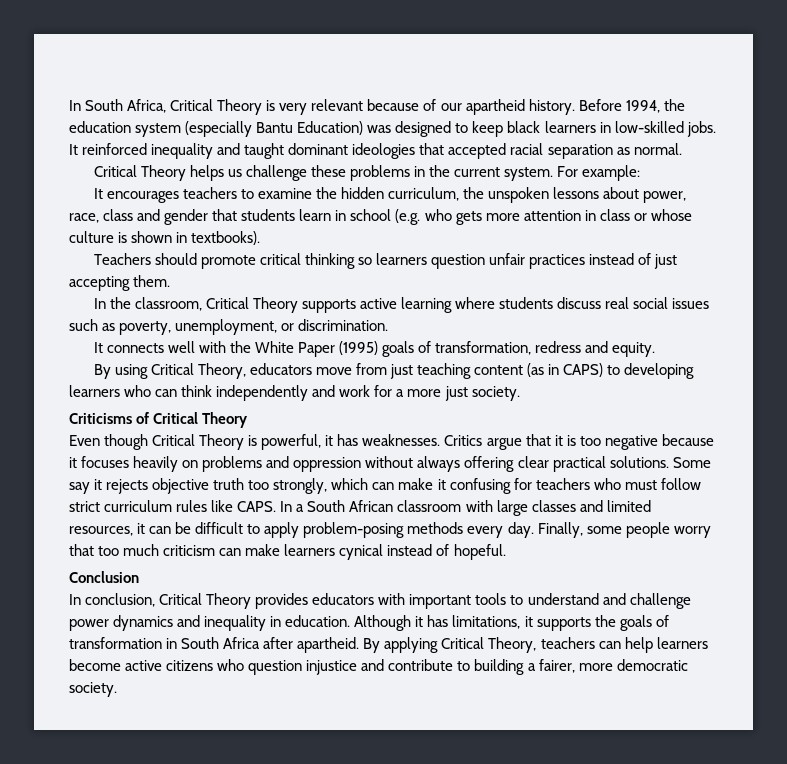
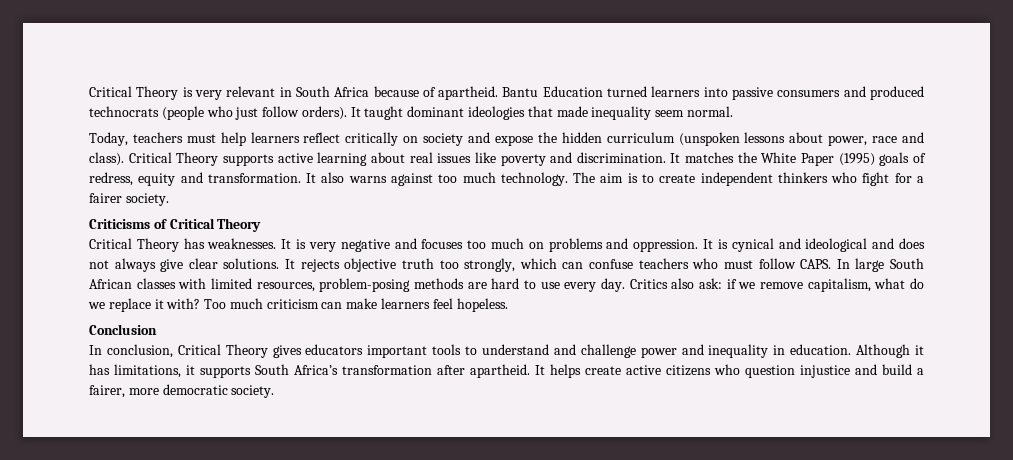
[69,99,167,113] In South Africa, -> (89, 91) none
[367,99,685,115] [69,121,716,137] [69,143,682,159] [93,165,641,181] [93,187,687,203] [69,209,692,225] [69,231,261,245] [93,253,678,269] [69,275,171,291] [93,297,202,311] because of our apartheid history. Before 1994, the education system (especially Bantu Education) was designed to keep black learners in low-skilled jobs. It reinforced inequality and taught dominant ideologies that accepted racial separation as normal. // Critical Theory helps us challenge these problems in the current system. For example: // It encourages teachers to examine the hidden curriculum, the unspoken lessons about power, race, class and gender that students learn in school (e.g. who gets more attention in class or whose culture is shown in textbooks). // Teachers should promote critical thinking so learners question unfair practices instead of just accepting them. // In the classroom, -> [279,86,924,100] [89,106,733,120] [89,132,925,146] [89,152,124,166] in South Africa because of apartheid. Bantu Education turned learners into passive consumers and produced technocrats (people who just follow orders). It taught dominant ideologies that made inequality seem normal. // Today, teachers must help learners reflect critically on society and expose the hidden curriculum (unspoken lessons about power, race and class).
[454,297,710,309] [69,319,389,335] [93,341,226,353] where students discuss real social issues such as poverty, unemployment, or discrimination. // It connects well with -> [370,152,735,166] about real issues like poverty and discrimination. It matches
[435,341,656,357] [93,363,695,379] [69,385,468,401] transformation, redress and equity. // By using Critical Theory, educators move from just teaching content (as in CAPS) to developing learners who can think independently and work for a more just -> [89,172,925,186] [89,193,122,203] redress, equity and transformation. It also warns against too much technology. The aim is to create independent thinkers who fight for a fairer
[69,434,714,450] [69,456,711,472] [69,479,103,494] Even though Critical Theory is powerful, it has weaknesses. Critics argue that it is too negative because it focuses heavily on problems and oppression without always offering clear practical solutions. Some say it -> [89,238,926,252] [89,258,296,272] Critical Theory has weaknesses. It is very negative and focuses too much on problems and oppression. It is cynical and ideological and does not always give clear solutions. It
[398,478,701,494] [69,500,234,512] make it confusing for teachers who must follow strict curriculum rules like -> [589,258,796,269] confuse teachers who must follow
[296,504,305,512] a -> [855,258,885,272] large
[397,500,651,516] [69,522,711,538] [69,544,120,556] classroom with large classes and limited resources, it can be difficult to apply problem-posing methods every day. Finally, some people worry that too -> [136,278,924,292] [88,298,227,312] classes with limited resources, problem-posing methods are hard to use every day. Critics also ask: if we remove capitalism, what do we replace it with? Too
[339,544,506,560] cynical instead of hopeful. -> [432,298,508,312] feel hopeless.
[255,593,406,609] provides educators with -> [272,344,364,358] gives educators
[113,615,174,631] dynamics -> (677, 352) none
[594,615,669,631] [69,637,708,653] [69,659,121,671] the goals of transformation in South Africa after apartheid. By applying Critical Theory, teachers can help learners become -> [255,364,621,378] South Africa’s transformation after apartheid. It helps create
[388,659,525,675] contribute to building -> [882,364,912,375] build

